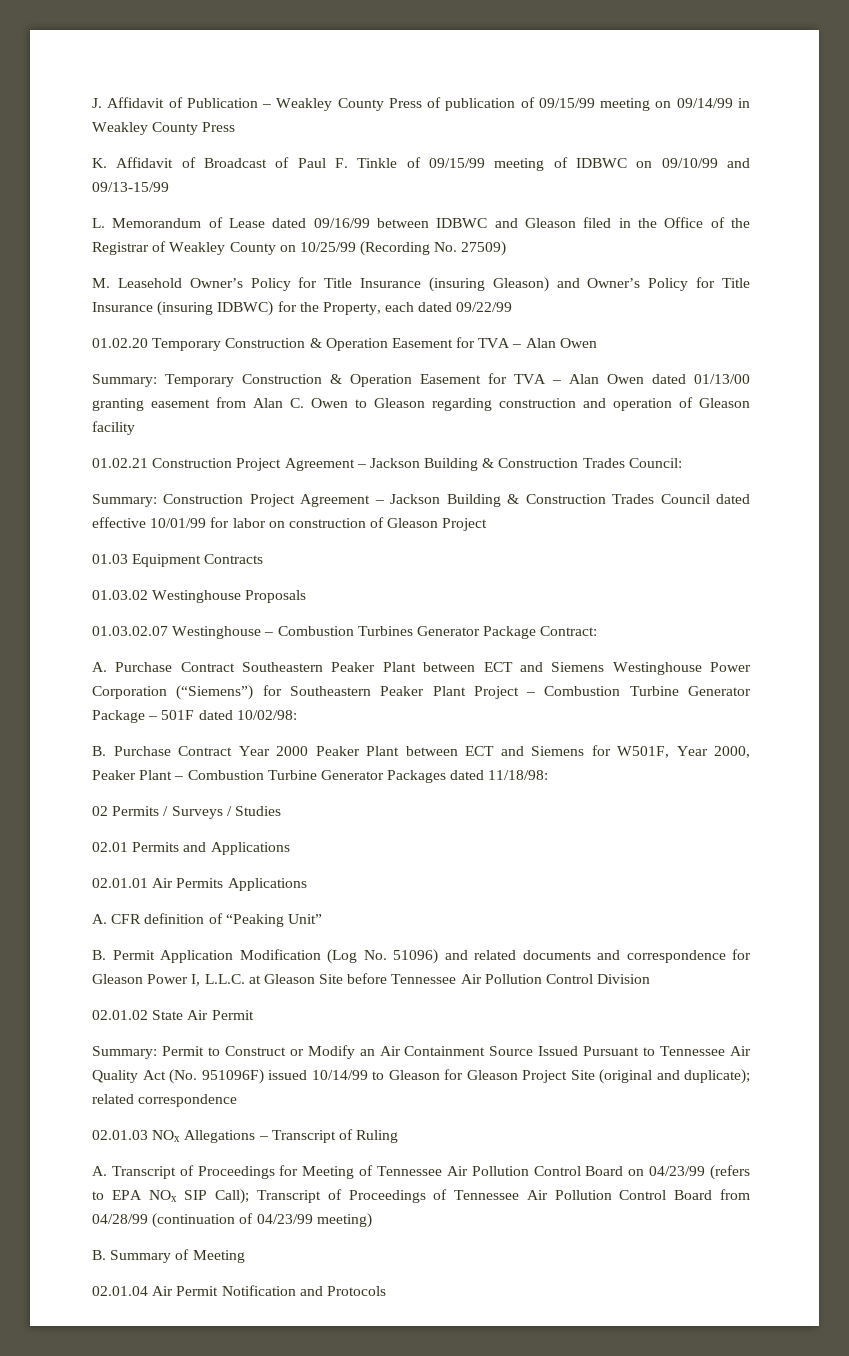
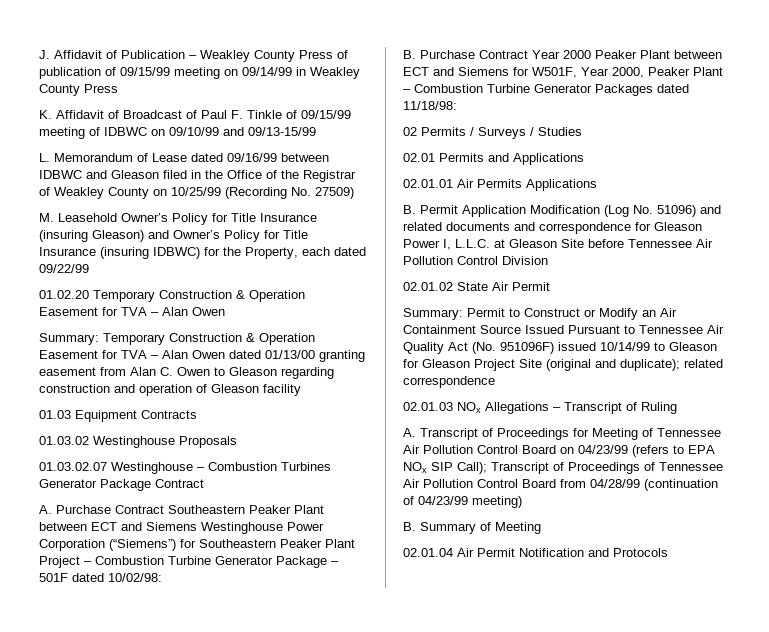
[92,458,682,471] [92,494,750,507] [92,517,488,531] // 01.02.21 Construction Project Agreement – Jackson Building & Construction Trades Council: // Summary: Construction Project Agreement – Jackson Building & Construction Trades Council dated effective 10/01/99 for labor on construction of Gleason Project -> (301, 390) none
[540,626,598,636] Contract: -> [155,479,204,488] Contract
[92,913,322,927] // A. CFR definition of “Peaking Unit” -> (597, 185) none

